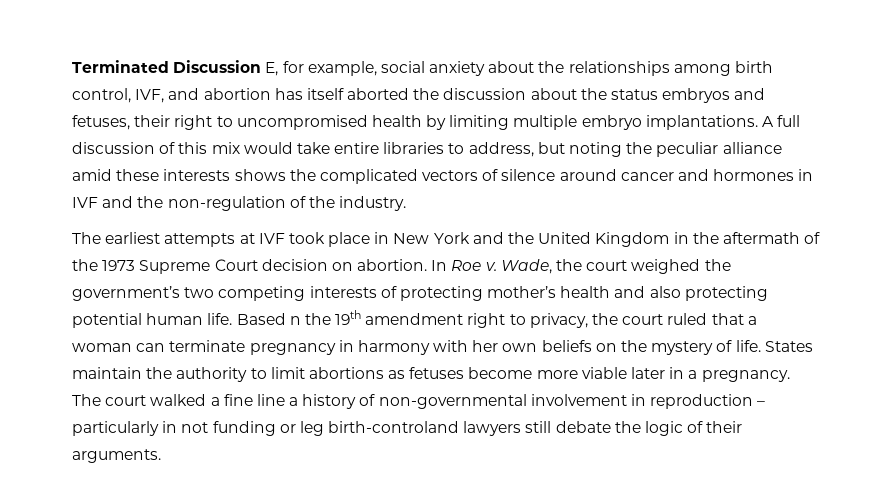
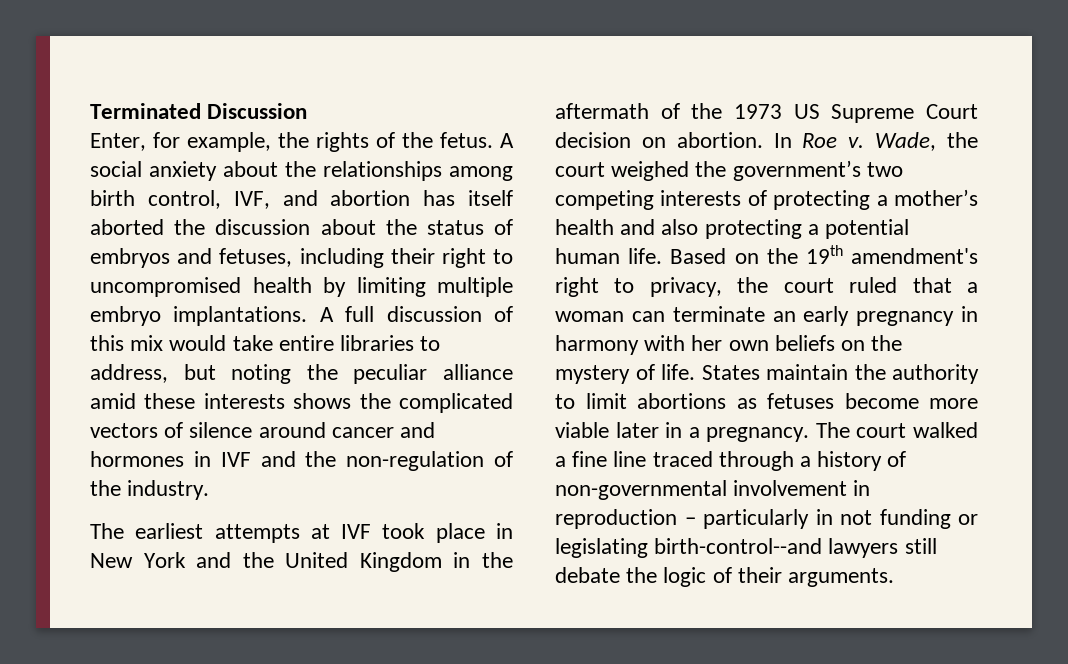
[265,62,279,76] E, -> [90,133,146,151] // Enter,
(377, 68) none -> [278,132,514,152] the rights of the fetus. A
(659, 94) none -> [494,219,513,235] of
(130, 122) none -> [299,248,384,268] including
(136, 265) none -> [793,104,820,119] US
(483, 293) none -> [876,195,888,206] a
(768, 293) none -> [807,224,819,235] a
[289,316,301,325] n -> [734,253,759,264] on
[365,313,464,325] amendment -> [851,248,978,264] amendment's
(246, 346) none -> [772,306,850,326] an early
(285, 400) none -> [652,451,794,471] traced through
[299,421,460,436] leg birth-controland -> [555,538,823,558] legislating birth-control--and

